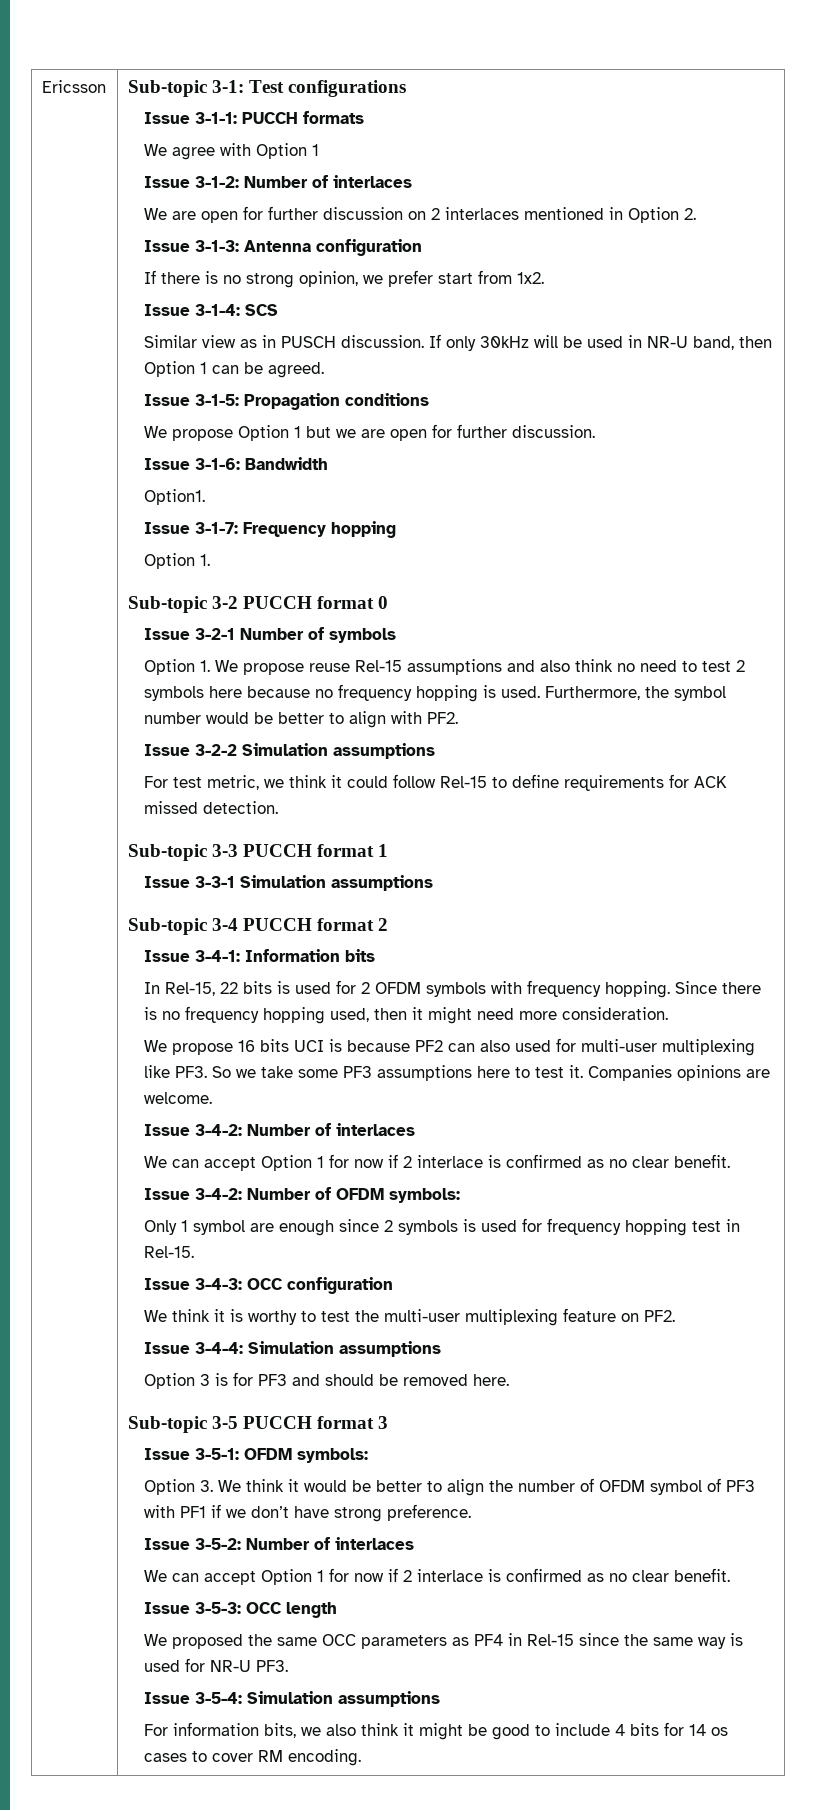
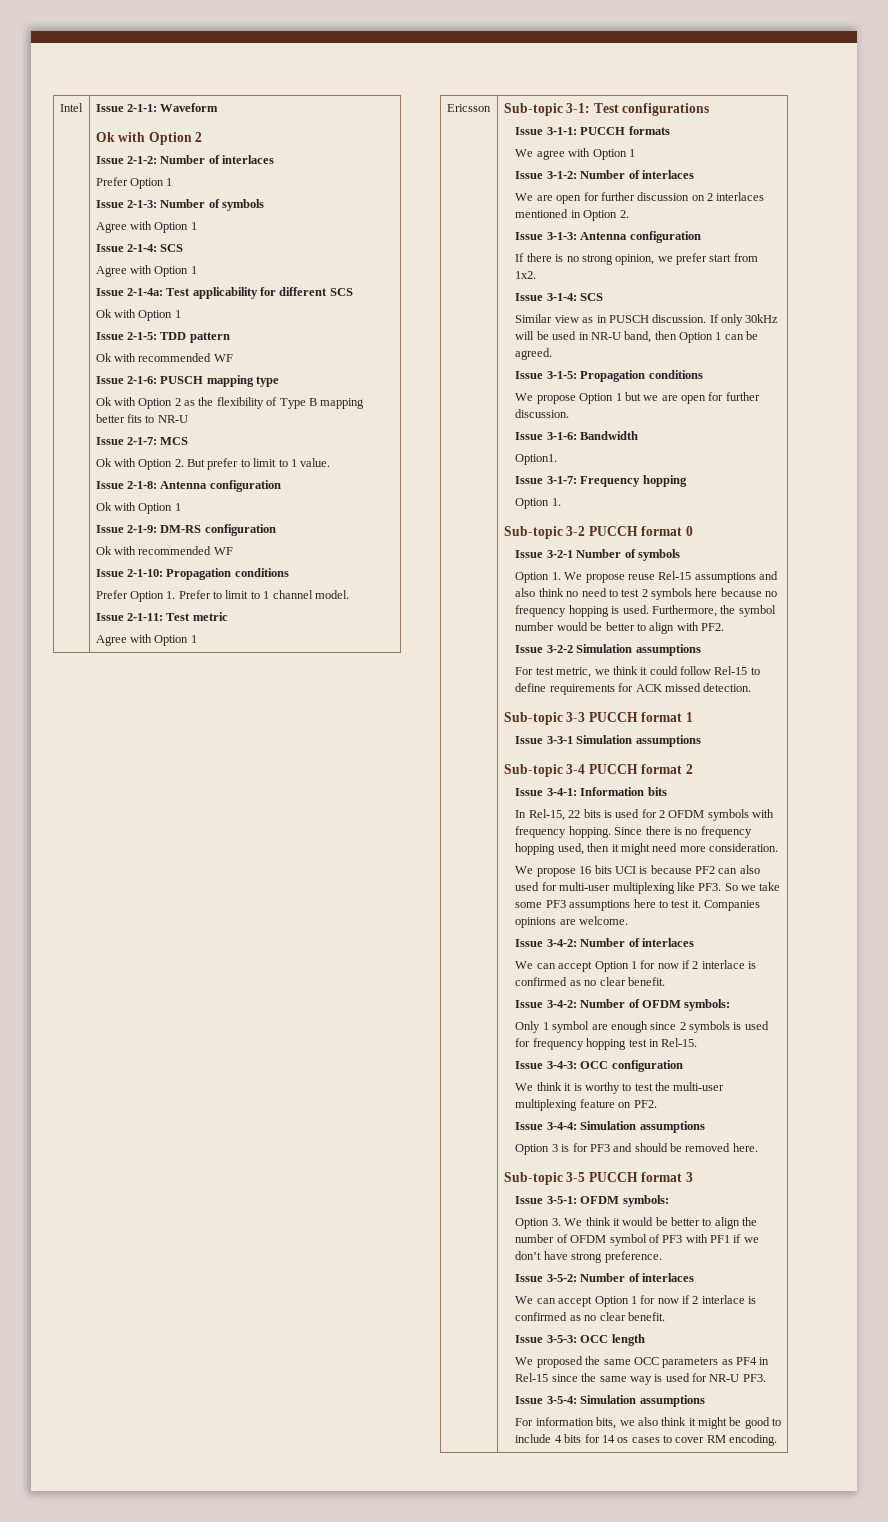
(41, 86) none -> [59,103,83,112] [95,103,219,112] [95,132,203,145] [95,155,275,164] [95,177,173,189] [95,199,265,211] [95,221,197,233] [95,244,184,252] [95,265,197,277] [95,287,353,299] [95,309,181,321] [95,332,230,343] [95,353,233,362] [95,375,280,387] [95,397,365,409] [95,414,188,423] [95,437,189,445] [95,458,331,470] [95,480,281,492] [95,502,181,514] [95,524,276,536] [95,546,233,555] [95,568,289,580] [95,590,349,602] [95,612,228,621] [95,634,197,646] Intel | Issue 2-1-1: Waveform // Ok with Option 2 // Issue 2-1-2: Number of interlaces // Prefer Option 1 // Issue 2-1-3: Number of symbols // Agree with Option 1 // Issue 2-1-4: SCS // Agree with Option 1 // Issue 2-1-4a: Test applicability for different SCS // Ok with Option 1 // Issue 2-1-5: TDD pattern // Ok with recommended WF // Issue 2-1-6: PUSCH mapping type // Ok with Option 2 as the flexibility of Type B mapping better fits to NR-U // Issue 2-1-7: MCS // Ok with Option 2. But prefer to limit to 1 value. // Issue 2-1-8: Antenna configuration // Ok with Option 1 // Issue 2-1-9: DM-RS configuration // Ok with recommended WF // Issue 2-1-10: Propagation conditions // Prefer Option 1. Prefer to limit to 1 channel model. // Issue 2-1-11: Test metric // Agree with Option 1 //

